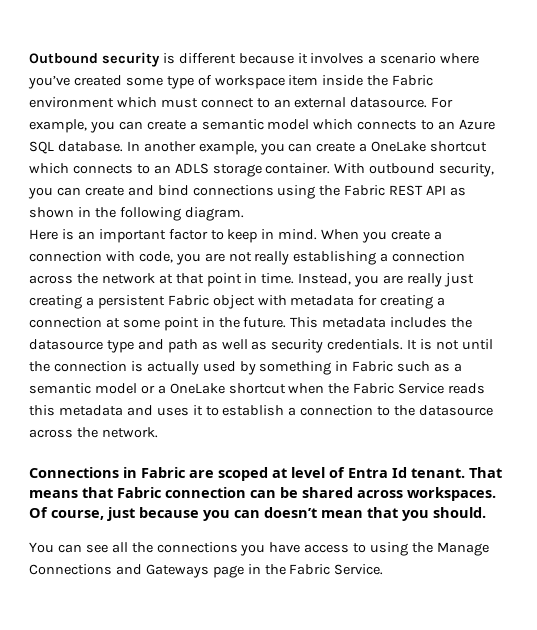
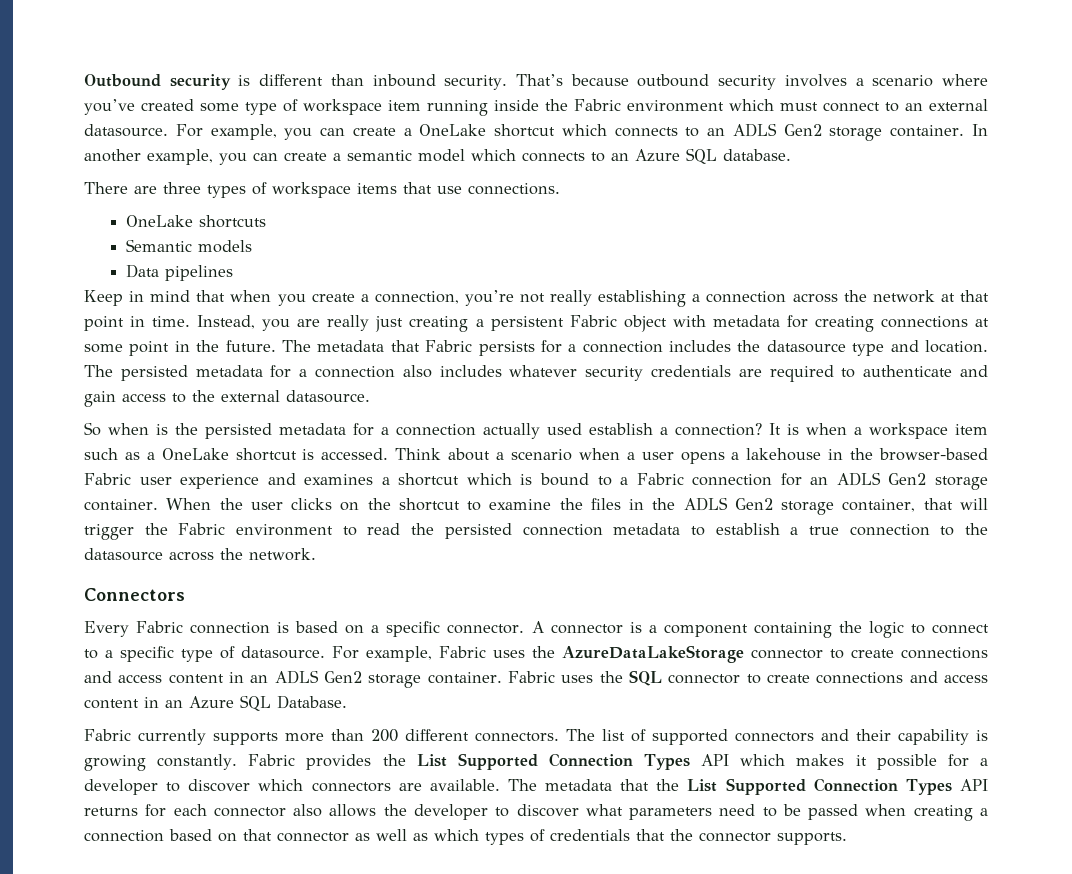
[238,53,308,64] because it -> [330,74,777,90] than inbound security. That’s because outbound security
(319, 80) none -> [427,100,488,116] running
(198, 125) none -> [419,123,988,141] [84,149,341,165] OneLake shortcut which connects to an ADLS Gen2 storage container. In another example, you can create a
[126,141,488,155] [29,163,495,177] [28,185,467,199] [29,207,244,221] [29,229,442,243] [29,251,225,265] In another example, you can create a OneLake shortcut which connects to an ADLS storage container. With outbound security, you can create and bind connections using the Fabric REST API as shown in the following diagram. // Here is an important factor to keep in mind. When you create a connection with code, you are -> [84,182,560,198] [126,215,267,228] [126,239,253,253] [126,264,234,281] [84,290,514,306] // There are three types of workspace items that use connections. // OneLake shortcuts // Semantic models // Data pipelines // Keep in mind that when you create a connection, you’re
[437,297,446,306] [29,317,102,328] a connection -> [880,316,968,328] connections
[290,317,387,328] This metadata -> [281,340,663,356] The metadata that Fabric persists for a connection
[167,339,493,353] [29,361,463,375] [29,383,486,394] [29,405,203,416] path as well as security credentials. It is not until the connection is actually used by something in Fabric such as a semantic model or a OneLake shortcut when the Fabric Service reads this metadata and uses it -> [925,340,989,353] [84,365,988,382] [84,390,370,407] [84,422,988,439] [84,448,989,464] [84,472,988,490] [84,497,989,515] [84,523,681,540] location. The persisted metadata for a connection also includes whatever security credentials are required to authenticate and gain access to the external datasource. // So when is the persisted metadata for a connection actually used establish a connection? It is when a workspace item such as a OneLake shortcut is accessed. Think about a scenario when a user opens a lakehouse in the browser-based Fabric user experience and examines a shortcut which is bound to a Fabric connection for an ADLS Gen2 storage container. When the user clicks on the shortcut to examine the files in the ADLS Gen2 storage container, that will trigger the Fabric environment to read the persisted connection metadata
(297, 411) none -> [808,526,839,535] true
[29,467,502,481] [29,487,496,501] [29,507,486,521] [29,542,489,556] [29,564,384,578] Connections in Fabric are scoped at level of Entra Id tenant. That means that Fabric connection can be shared across workspaces. Of course, just because you can doesn’t mean that you should. // You can see all the connections you have access to using the Manage Connections and Gateways page in the Fabric Service. -> [84,588,185,601] [84,621,989,638] [84,645,988,663] [84,670,989,688] [84,695,347,711] [84,729,988,745] [84,753,988,771] [84,778,988,795] [84,804,989,821] [84,829,847,845] Connectors // Every Fabric connection is based on a specific connector. A connector is a component containing the logic to connect to a specific type of datasource. For example, Fabric uses the AzureDataLakeStorage connector to create connections and access content in an ADLS Gen2 storage container. Fabric uses the SQL connector to create connections and access content in an Azure SQL Database. // Fabric currently supports more than 200 different connectors. The list of supported connectors and their capability is growing constantly. Fabric provides the List Supported Connection Types API which makes it possible for a developer to discover which connectors are available. The metadata that the List Supported Connection Types API returns for each connector also allows the developer to discover what parameters need to be passed when creating a connection based on that connector as well as which types of credentials that the connector supports.

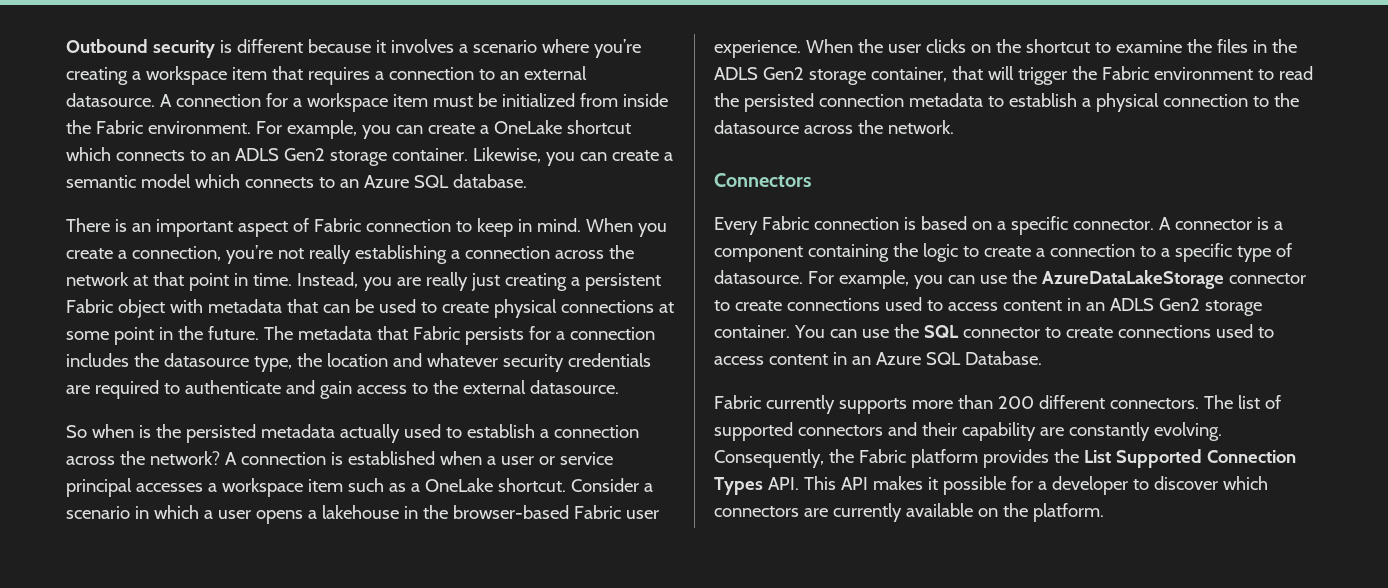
[330,74,989,90] [84,99,988,116] [84,124,168,137] than inbound security. That’s because outbound security involves a scenario where you’ve created some type of workspace item running inside the Fabric environment which must connect to an external datasource. -> [307,39,641,58] [66,66,587,85] [66,93,668,112] [66,120,251,134] because it involves a scenario where you’re creating a workspace item that requires a connection to an external datasource. A connection for a workspace item must be initialized from inside the Fabric environment.
[972,124,988,136] [84,149,213,165] In another example, -> [472,147,541,163] Likewise,
[134,182,560,198] [126,215,267,228] [126,239,253,253] [126,264,234,281] [84,290,272,306] are three types of workspace items that use connections. // OneLake shortcuts // Semantic models // Data pipelines // Keep in mind that when -> [114,218,633,237] is an important aspect of Fabric connection to keep in mind. When
[786,315,874,332] for creating -> [286,299,557,318] that can be used to create physical
[852,340,989,356] [84,365,502,381] type and location. The persisted metadata for a connection also includes -> [253,353,422,372] type, the location and
[353,423,847,439] for a connection actually used establish a connection? It is when -> [339,424,639,443] [66,451,613,465] [66,478,203,497] actually used to establish a connection across the network? A connection is established when a user or service principal accesses
[235,448,620,461] shortcut is accessed. Think about a scenario when -> [497,478,653,492] [66,505,199,519] shortcut. Consider a scenario in which
[180,472,988,490] [84,499,158,511] experience and examines a shortcut which is bound to a Fabric connection for an ADLS Gen2 storage container. -> [714,40,801,58] experience.
[808,526,839,535] true -> [1095,93,1159,112] physical
[931,624,989,634] connect -> [983,244,1135,257] create a connection
[439,646,525,658] Fabric uses -> [913,275,1007,289] you can use
[84,671,112,683] and -> [884,297,943,311] used to
[507,671,594,683] Fabric uses -> [793,325,889,338] You can use
[909,671,938,683] and -> [1215,324,1274,338] used to
[976,730,988,741] [84,754,296,771] is growing constantly. Fabric -> [1039,422,1222,441] [714,449,978,468] are constantly evolving. Consequently, the Fabric platform
[701,754,786,766] API which -> [767,476,868,490] API. This API
[429,778,988,795] [84,804,989,821] [84,829,847,845] available. The metadata that the List Supported Connection Types API returns for each connector also allows the developer to discover what parameters need to be passed when creating a connection based on that connector as well as which types of credentials that the connector supports. -> [832,503,1104,522] currently available on the platform.

